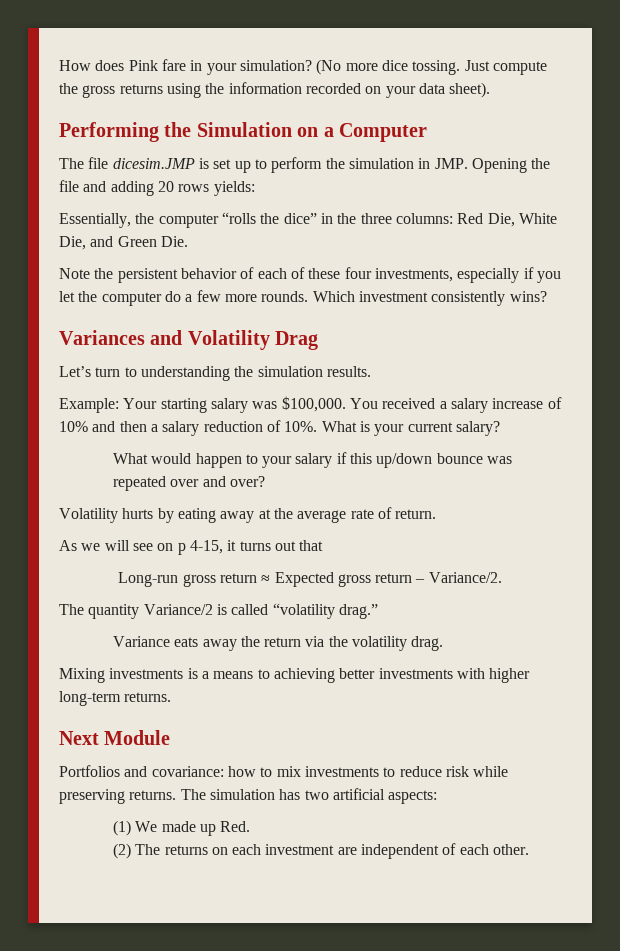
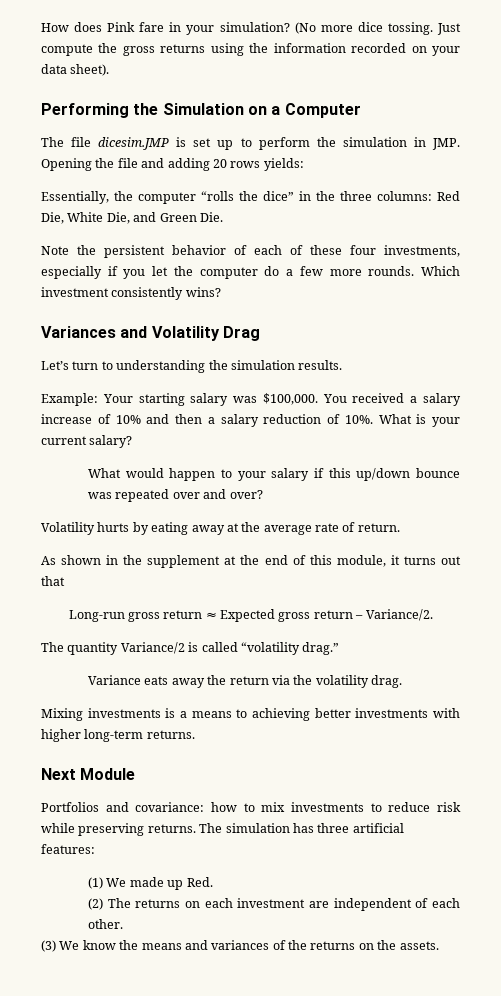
[81,540,223,555] we will see on p 4-15, -> [61,555,386,568] shown in the supplement at the end of this module,
[304,788,438,804] two artificial aspects: -> [317,823,404,833] [41,844,95,854] three artificial features:
(530, 849) none -> [41,940,439,952] // (3) We know the means and variances of the returns on the assets.

